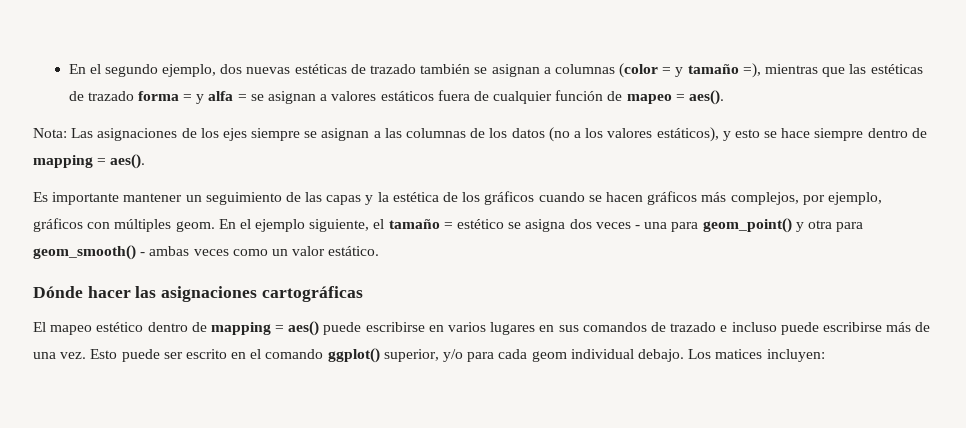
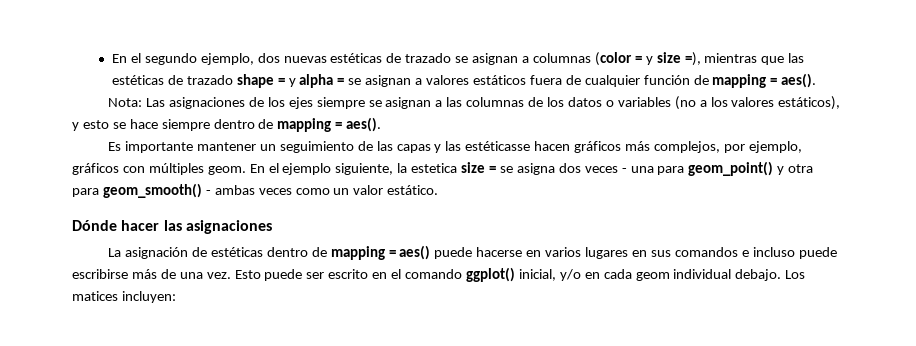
[420,64,471,74] también -> (452, 58) none
[687,64,739,74] tamaño -> [656,52,681,63] size
[137,91,234,104] forma = y alfa -> [236,74,334,88] shape = y alpha
[626,94,672,104] mapeo -> [712,74,767,88] mapping
(545, 133) none -> [605,97,671,107] o variables
[377,191,602,205] la estética de los gráficos cuando se -> [445,141,531,151] las estéticasse
[373,219,505,229] el tamaño = estético -> [397,162,497,173] la estetica size =
[261,286,363,302] [33,322,144,335] cartográficas // El mapeo estético -> [108,247,263,259] // La asignación de estéticas
[365,322,425,332] escribirse -> [476,247,523,257] hacerse
[650,322,717,332] de trazado -> (738, 252) none
[383,349,495,362] superior, y/o para -> [518,269,600,281] inicial, y/o en

